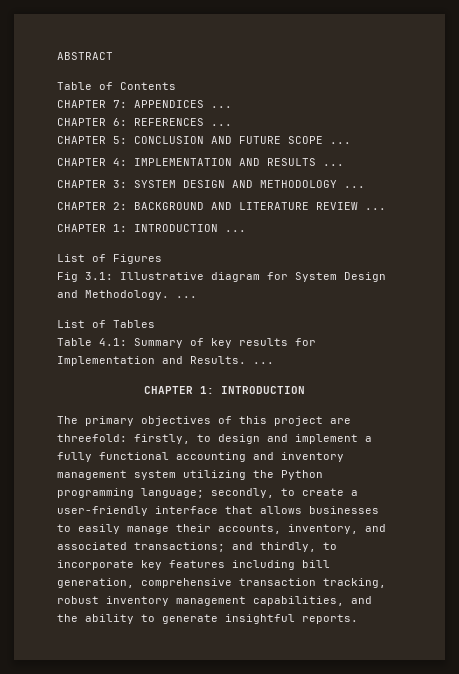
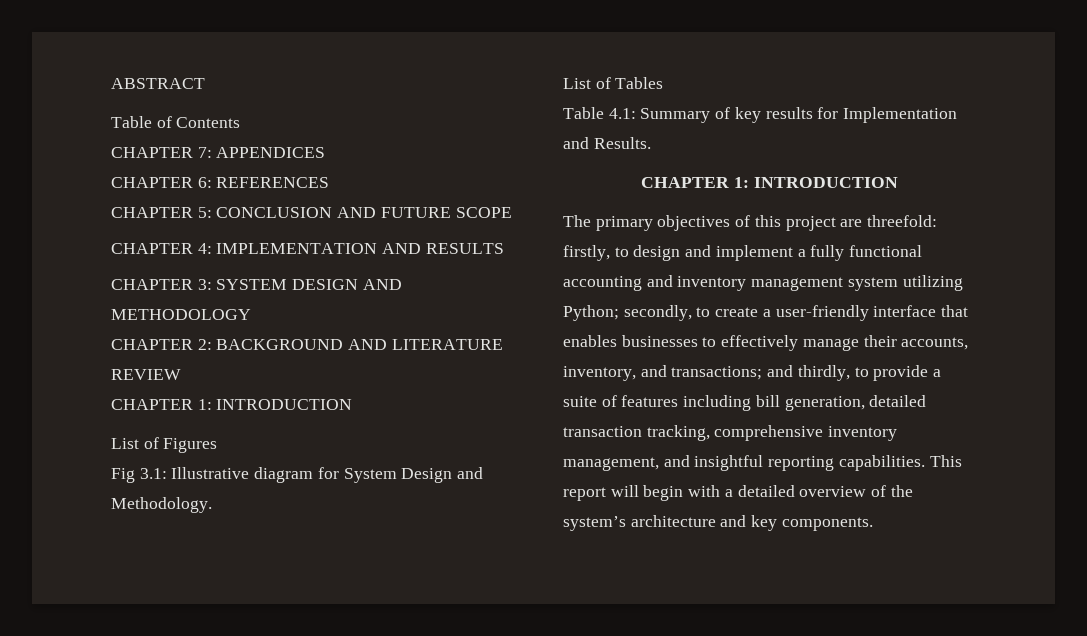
[211,106,232,108] ... -> (326, 152) none
[211,124,232,126] ... -> (330, 182) none
[330,142,351,144] ... -> (512, 212) none
[323,164,344,166] ... -> (504, 248) none
[344,186,365,188] ... -> (251, 314) none
[365,208,386,210] [57,224,246,232] ... // CHAPTER 1: INTRODUCTION ... -> [111,399,353,410] // CHAPTER 1: INTRODUCTION
[176,296,197,298] ... -> (212, 505) none
[253,362,274,364] ... -> (651, 143) none
[253,470,323,480] [57,488,204,498] the Python programming language; -> [563,305,619,321] Python;
[260,506,302,514] allows -> [563,335,617,347] enables
[78,524,120,534] easily -> [721,335,799,351] effectively
[57,542,127,550] associated -> (667, 371) none
[57,560,162,570] incorporate key -> [873,365,942,381] [563,395,617,407] provide a suite of
[141,578,232,588] comprehensive -> [869,395,927,407] detailed
[57,596,372,606] [57,614,358,624] robust inventory management capabilities, and the ability to generate insightful reports. -> [714,425,898,441] [563,455,962,471] [563,485,913,501] [563,515,873,531] comprehensive inventory management, and insightful reporting capabilities. This report will begin with a detailed overview of the system’s architecture and key components.

